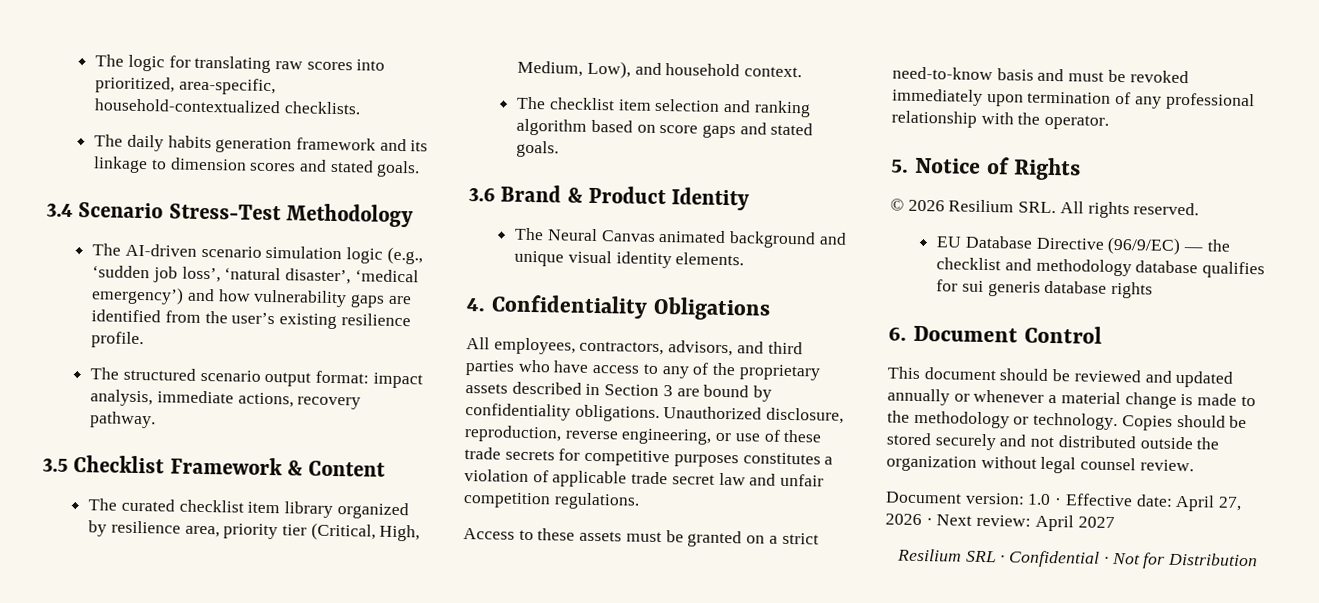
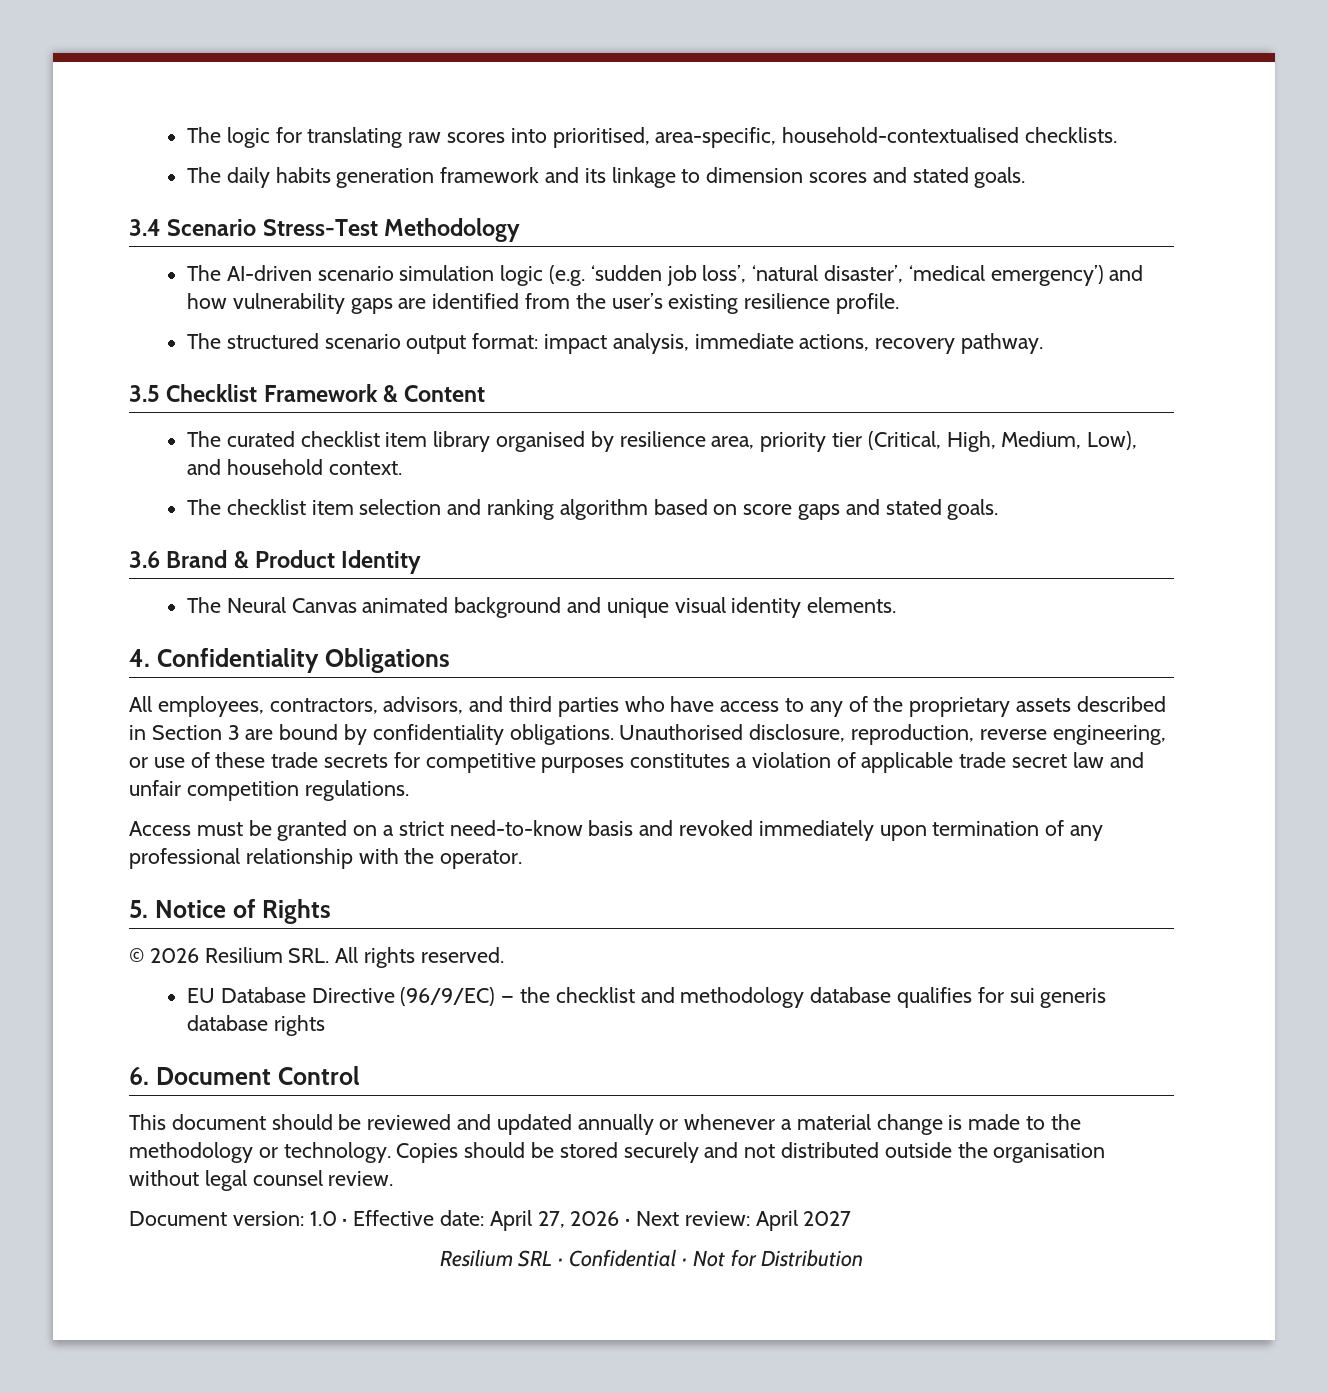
[95,76,276,96] [94,98,282,114] prioritized, area-specific, household-contextualized -> [552,127,1020,148] prioritised, area-specific, household-contextualised
[386,246,423,265] (e.g., -> [549,265,586,286] (e.g.
[336,502,409,520] organized -> [496,431,586,452] organised
[663,406,763,420] Unauthorized -> [619,724,744,740] Unauthorised
[518,528,623,542] to these assets -> (191, 828) none
[1068,69,1126,83] must be -> (674, 828) none
[886,455,977,472] organization -> [993,1143,1106,1163] organisation

